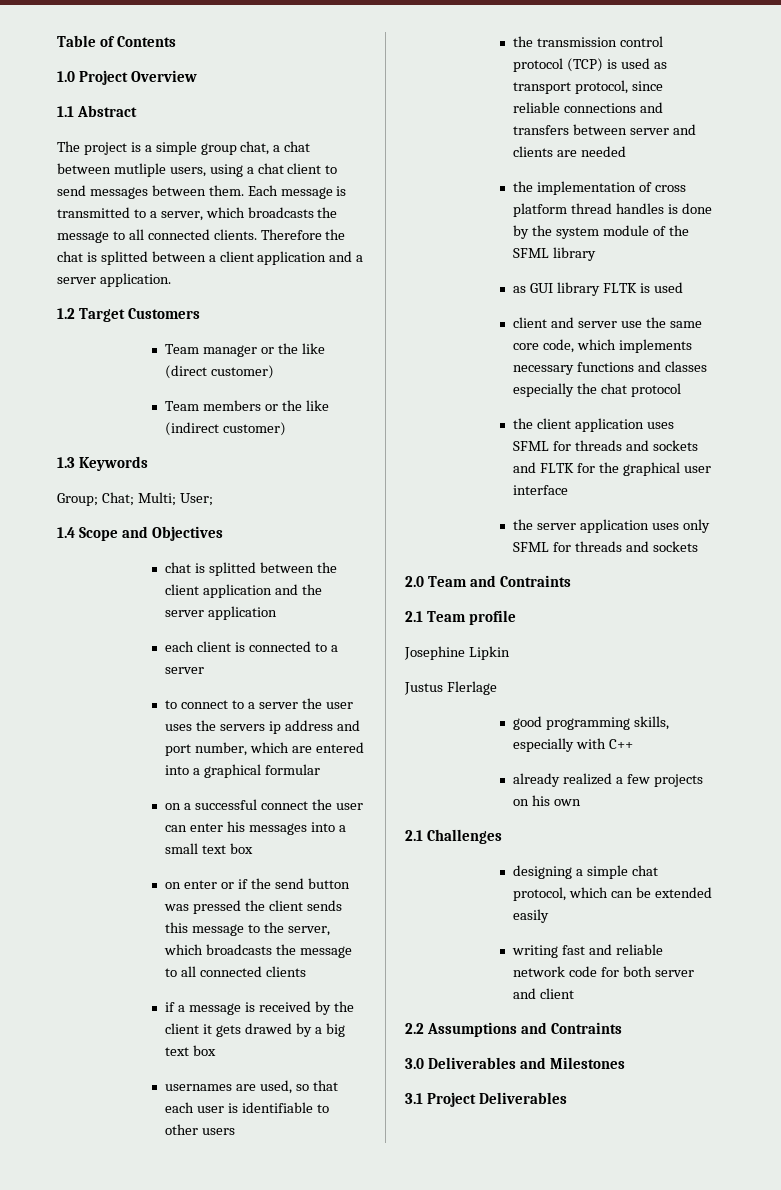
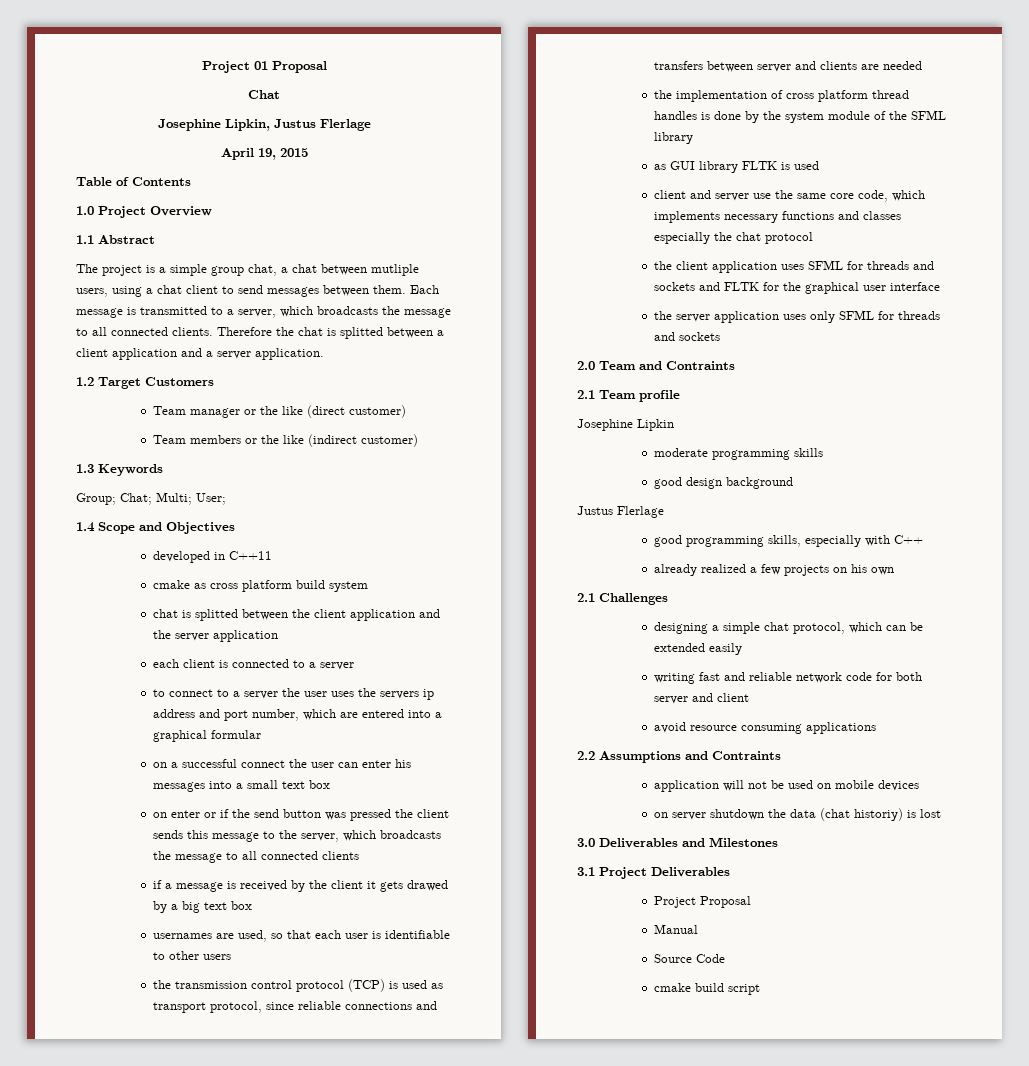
(57, 41) none -> [201,61,327,73] [248,90,280,99] [157,119,371,131] [220,148,308,160] Project 01 Proposal // Chat // Josephine Lipkin, Justus Flerlage // April 19, 2015 //
(223, 533) none -> [152,551,272,563] [152,580,368,592] // developed in C++11 // cmake as cross platform build system
(510, 653) none -> [653,448,823,460] [653,477,793,489] // moderate programming skills // good design background
(574, 993) none -> [653,722,876,734] // avoid resource consuming applications
(622, 1028) none -> [653,780,919,792] [653,808,941,821] // application will not be used on mobile devices // on server shutdown the data (chat historiy) is lost
(567, 1098) none -> [653,896,751,908] [653,924,698,934] [653,954,725,963] [653,983,760,995] // Project Proposal // Manual // Source Code // cmake build script

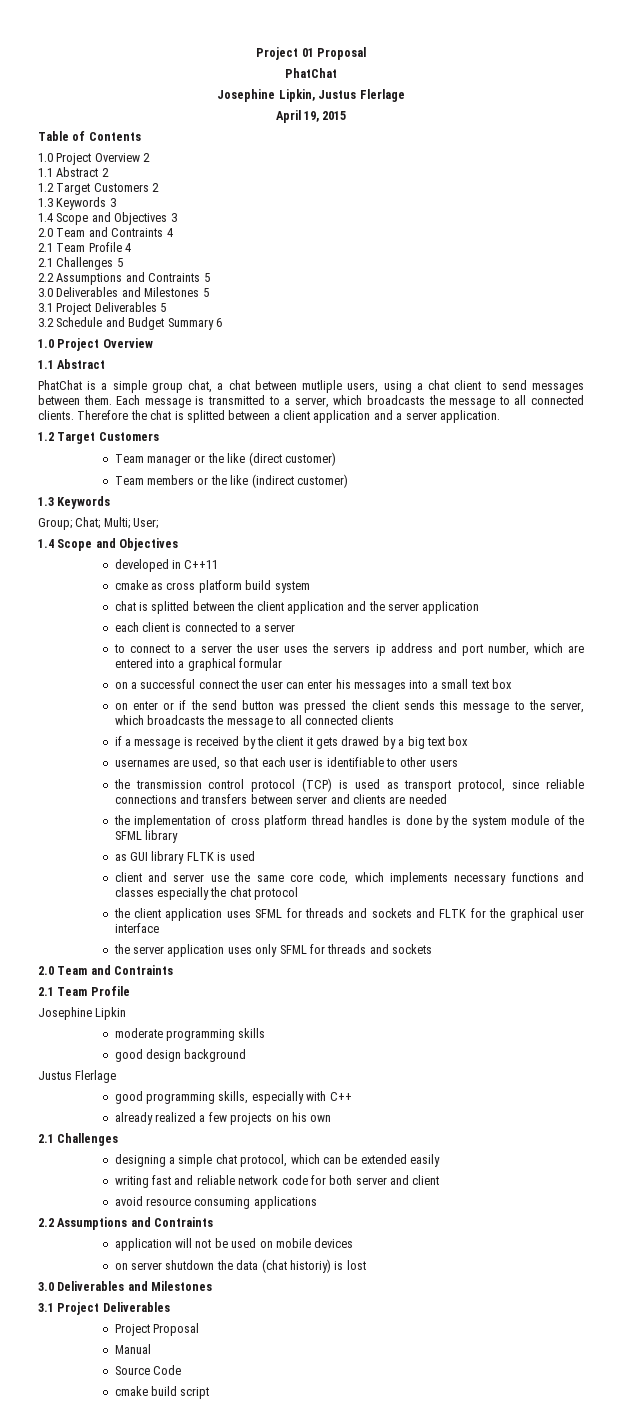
[248,90,280,99] Chat -> [285,68,337,78] PhatChat
(191, 181) none -> [38,153,151,165] [38,167,109,177] [38,183,160,195] [38,197,116,210] [38,212,177,225] [38,227,173,237] [38,242,132,252] [38,257,123,270] [38,272,210,285] [38,287,209,297] [38,302,167,315] [38,317,222,330] // 1.0 Project Overview 2 // 1.1 Abstract 2 // 1.2 Target Customers 2 // 1.3 Keywords 3 // 1.4 Scope and Objectives 3 // 2.0 Team and Contraints 4 // 2.1 Team Profile 4 // 2.1 Challenges 5 // 2.2 Assumptions and Contraints 5 // 3.0 Deliverables and Milestones 5 // 3.1 Project Deliverables 5 // 3.2 Schedule and Budget Summary 6
[76,264,142,276] The project -> [38,380,82,390] PhatChat
[639,390,680,402] profile -> [90,986,130,996] Profile

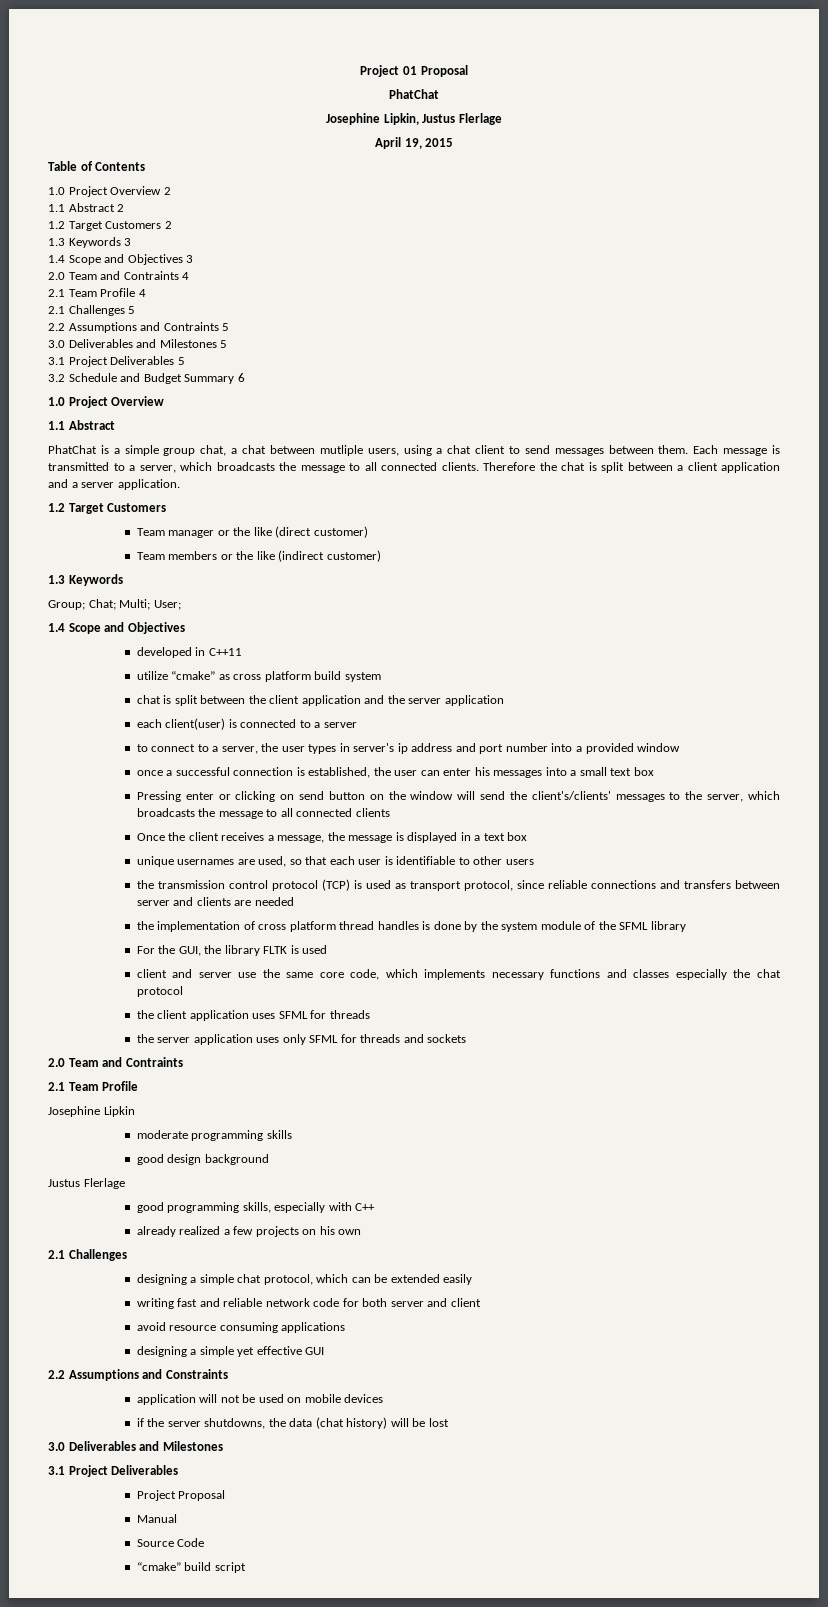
[186,410,225,423] splitted -> [601,462,624,473] split
[114,580,148,590] cmake -> [136,671,216,680] utilize “cmake”
[151,601,190,614] splitted -> [174,695,198,706] split
[142,622,170,632] client -> [165,718,226,730] client(user)
[201,643,371,653] server the user uses the servers -> [221,743,395,754] server, the user types in server's
[487,643,584,656] [114,658,283,671] [114,679,239,689] number, which are entered into a graphical formular // on a successful connect -> [505,743,681,754] [136,767,371,778] number into a provided window // once a successful connection is established,
[114,703,128,710] on -> [136,791,181,802] Pressing
[179,700,510,713] if the send button was pressed the client sends this message -> [235,791,665,802] clicking on send button on the window will send the client's/clients' messages
[114,736,469,749] if a message is received by the client it gets drawed by a big text box // -> [136,832,528,843] [136,856,174,867] Once the client receives a message, the message is displayed in a text box // unique
[114,852,149,861] as GUI -> [136,945,222,956] For the GUI, the
[348,908,584,921] [114,923,159,933] and sockets and FLTK for the graphical user interface -> (370, 1014) none
[38,1217,214,1230] // 2.2 Assumptions and Contraints -> [136,1346,325,1357] [48,1369,228,1381] // designing a simple yet effective GUI // 2.2 Assumptions and Constraints
[114,1259,344,1273] on server shutdown the data (chat historiy) is -> [136,1417,426,1429] if the server shutdowns, the data (chat history) will be
[114,1386,148,1396] cmake -> [136,1562,181,1571] “cmake”

